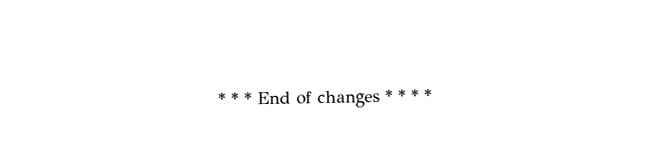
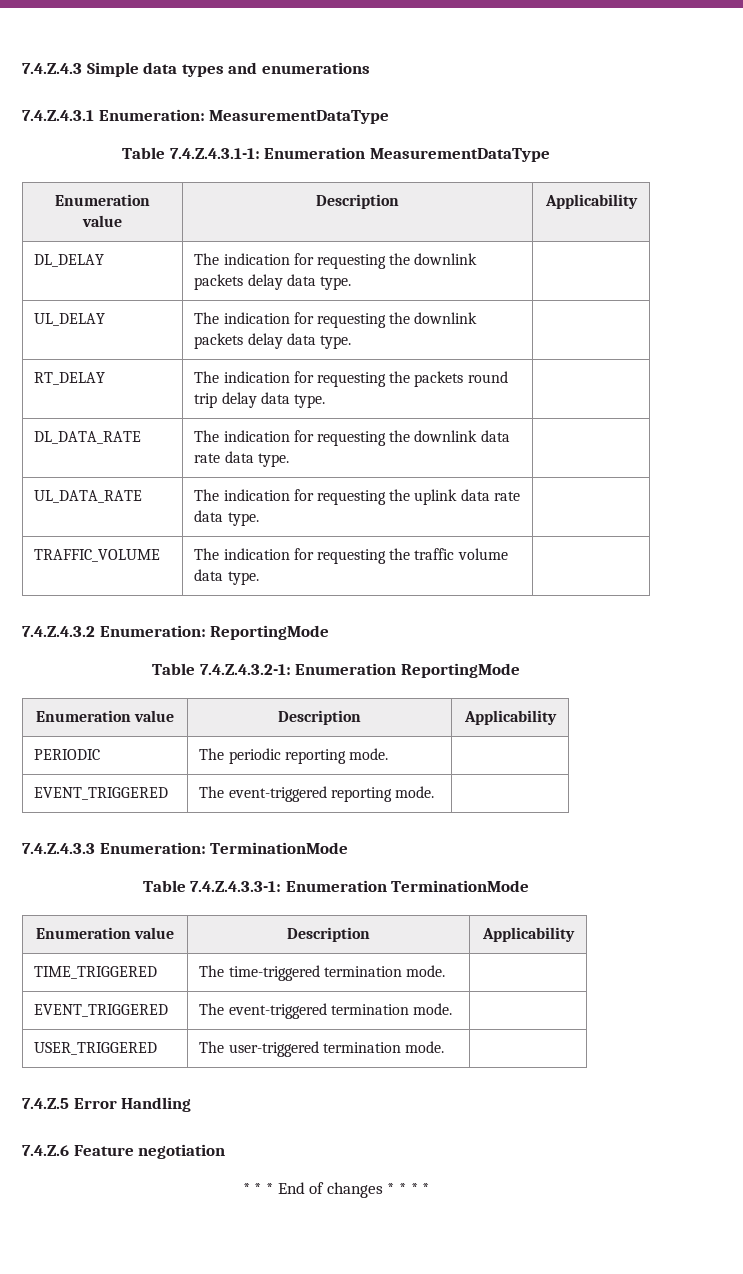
(217, 98) none -> [22,62,370,77] [22,109,390,124] [122,147,550,162] [55,194,150,206] [82,215,122,227] [316,194,399,209] [544,194,638,209] [34,254,105,267] [194,253,478,269] [194,274,352,290] [34,313,106,326] [194,312,478,328] [194,333,352,349] [34,372,106,385] [194,371,508,387] [194,392,326,408] [34,431,142,444] [194,430,510,446] [194,451,289,467] [34,490,143,503] [194,489,520,505] [194,510,259,526] [34,549,161,562] [194,548,508,564] [194,569,259,585] [22,625,330,640] [152,663,520,678] [35,710,175,722] [278,710,361,725] [463,710,557,725] [34,749,101,760] [199,748,389,764] [34,787,169,800] [199,786,435,802] [22,842,349,854] [142,880,530,892] [35,927,175,939] [287,927,370,942] [481,927,575,942] [34,966,158,979] [199,965,446,981] [34,1004,169,1017] [199,1003,453,1019] [34,1042,158,1055] [199,1041,445,1057] [22,1097,192,1112] [22,1144,226,1159] 7.4.Z.4.3 Simple data types and enumerations // 7.4.Z.4.3.1 Enumeration: MeasurementDataType // Table 7.4.Z.4.3.1-1: Enumeration MeasurementDataType // Enumeration value | Description | Applicability // DL_DELAY | The indication for requesting the downlink packets delay data type. | // UL_DELAY | The indication for requesting the downlink packets delay data type. | // RT_DELAY | The indication for requesting the packets round trip delay data type. | // DL_DATA_RATE | The indication for requesting the downlink data rate data type. | // UL_DATA_RATE | The indication for requesting the uplink data rate data type. | // TRAFFIC_VOLUME | The indication for requesting the traffic volume data type. | // 7.4.Z.4.3.2 Enumeration: ReportingMode // Table 7.4.Z.4.3.2-1: Enumeration ReportingMode // Enumeration value | Description | Applicability // PERIODIC | The periodic reporting mode. | // EVENT_TRIGGERED | The event-triggered reporting mode. | // 7.4.Z.4.3.3 Enumeration: TerminationMode // Table 7.4.Z.4.3.3-1: Enumeration TerminationMode // Enumeration value | Description | Applicability // TIME_TRIGGERED | The time-triggered termination mode. | // EVENT_TRIGGERED | The event-triggered termination mode. | // USER_TRIGGERED | The user-triggered termination mode. | // 7.4.Z.5 Error Handling // 7.4.Z.6 Feature negotiation //

